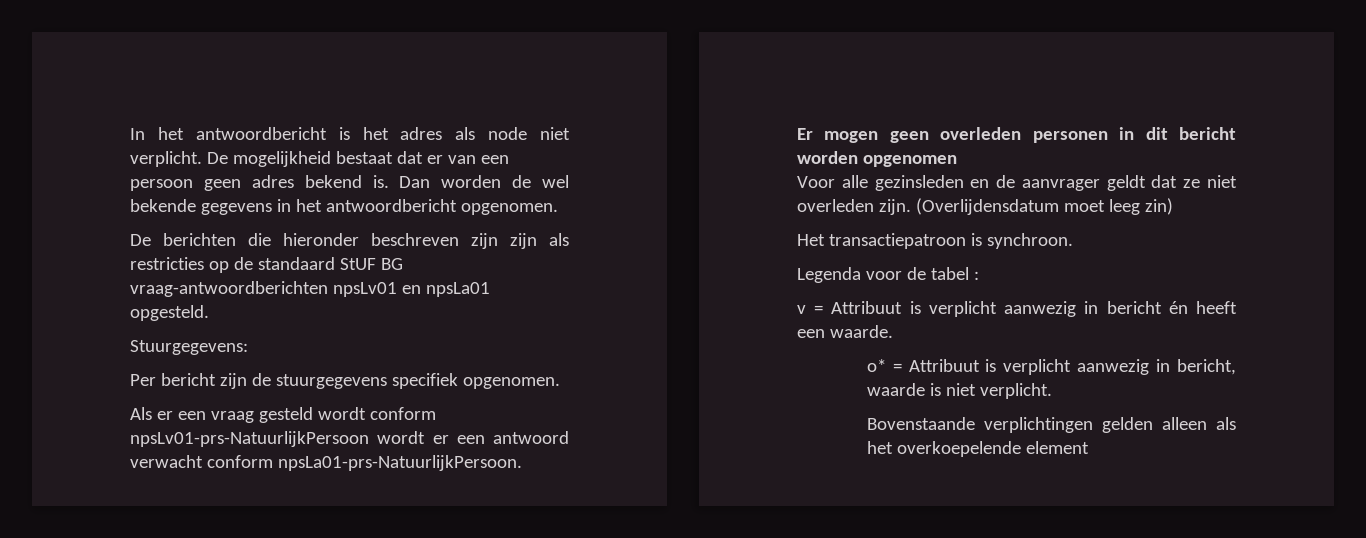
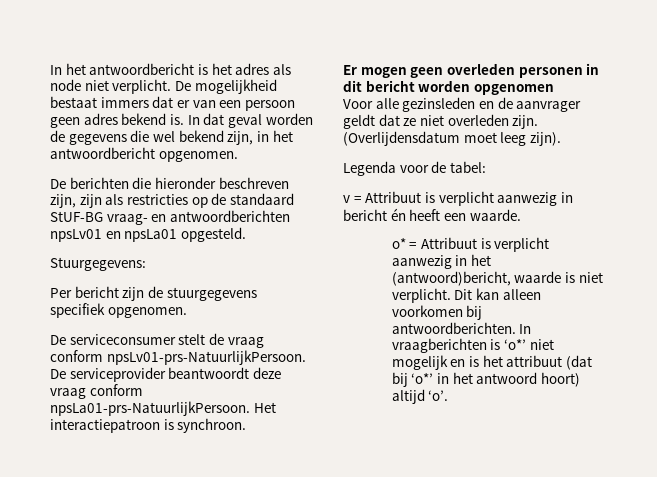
(393, 157) none -> [100,97,149,108] immers
[399,175,569,188] [130,199,272,215] Dan worden de wel bekende gegevens -> [187,113,313,128] [50,130,254,145] In dat geval worden de gegevens die wel bekend zijn,
[471,233,498,249] zijn -> [50,194,76,208] zijn,
[339,258,403,270] [130,281,328,297] StUF BG vraag-antwoordberichten -> [50,210,290,225] StUF-BG vraag- en antwoordberichten
[130,407,436,423] [130,431,569,447] [130,455,522,471] Als er een vraag gesteld wordt conform npsLv01-prs-NatuurlijkPersoon wordt er een antwoord verwacht conform npsLa01-prs-NatuurlijkPersoon. -> [50,333,264,348] [50,350,306,365] [50,367,281,382] [50,384,143,399] [50,401,276,416] [50,418,247,433] De serviceconsumer stelt de vraag conform npsLv01-prs-NatuurlijkPersoon. De serviceprovider beantwoordt deze vraag conform npsLa01-prs-NatuurlijkPersoon. Het interactiepatroon is synchroon.
[1144,198,1173,215] [797,233,1073,249] zin) // Het transactiepatroon is synchroon. -> [529,132,561,146] zijn).
[930,267,979,280] tabel : -> [449,161,486,173] tabel:
[1177,359,1236,375] bericht, -> [470,254,491,266] [391,271,511,286] het (antwoord)bericht,
[866,417,1236,433] [866,441,1089,457] // Bovenstaande verplichtingen gelden alleen als het overkoepelende element -> [454,288,541,300] [391,305,483,320] [391,322,532,334] [391,338,554,353] [391,355,592,370] [391,372,580,387] [391,389,449,404] Dit kan alleen voorkomen bij antwoordberichten. In vraagberichten is ‘o*’ niet mogelijk en is het attribuut (dat bij ‘o*’ in het antwoord hoort) altijd ‘o’.

